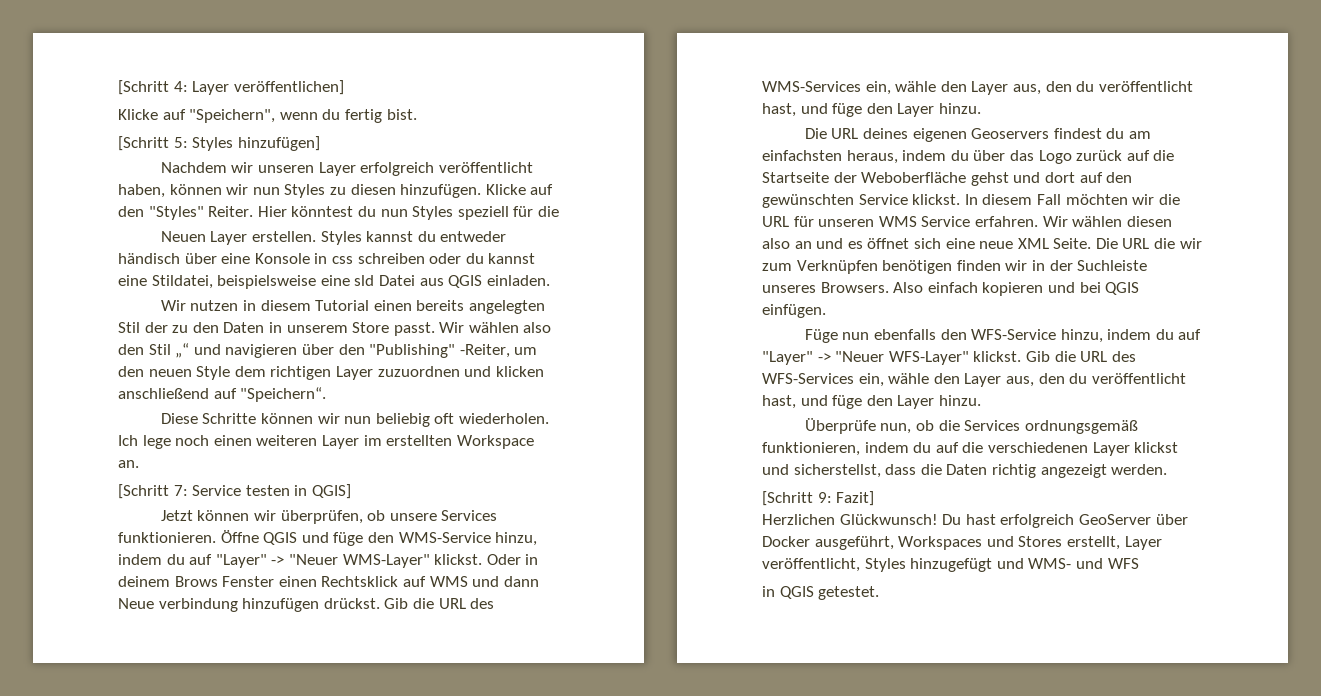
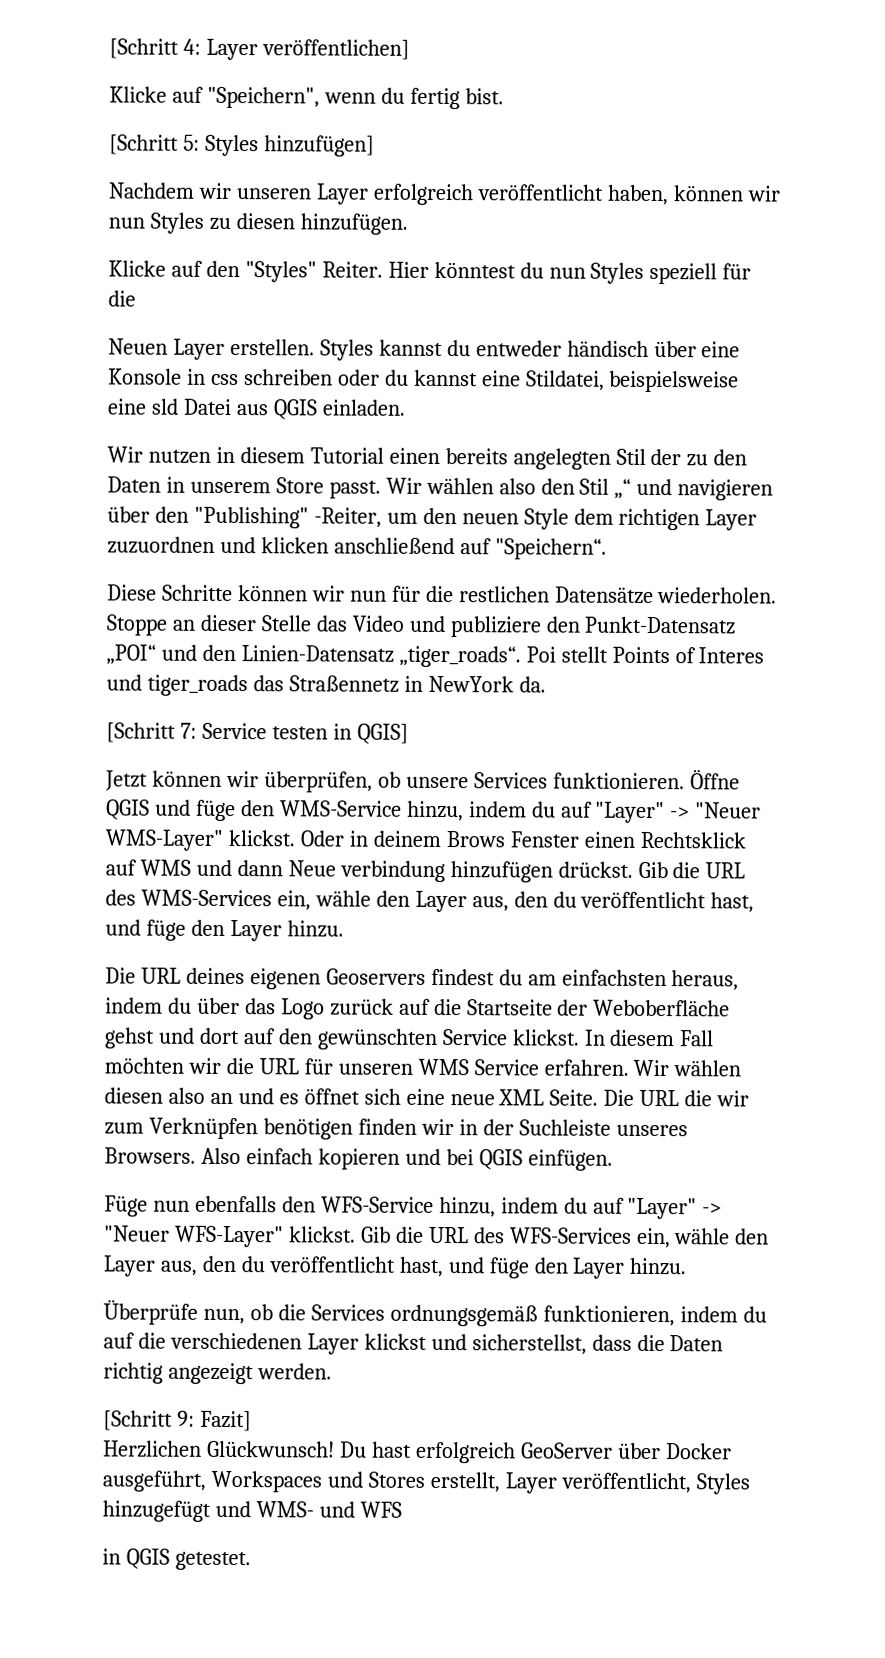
(482, 191) none -> (408, 224) //
[375,413,549,427] [118,435,534,449] [118,460,139,468] beliebig oft wiederholen. Ich lege noch einen weiteren Layer im erstellten Workspace an. -> [391,585,778,604] [106,614,737,638] [106,644,765,668] [106,674,546,697] für die restlichen Datensätze wiederholen. Stoppe an dieser Stelle das Video und publiziere den Punkt-Datensatz „POI“ und den Linien-Datensatz „tiger_roads“. Poi stellt Points of Interes und tiger_roads das Straßennetz in NewYork da.

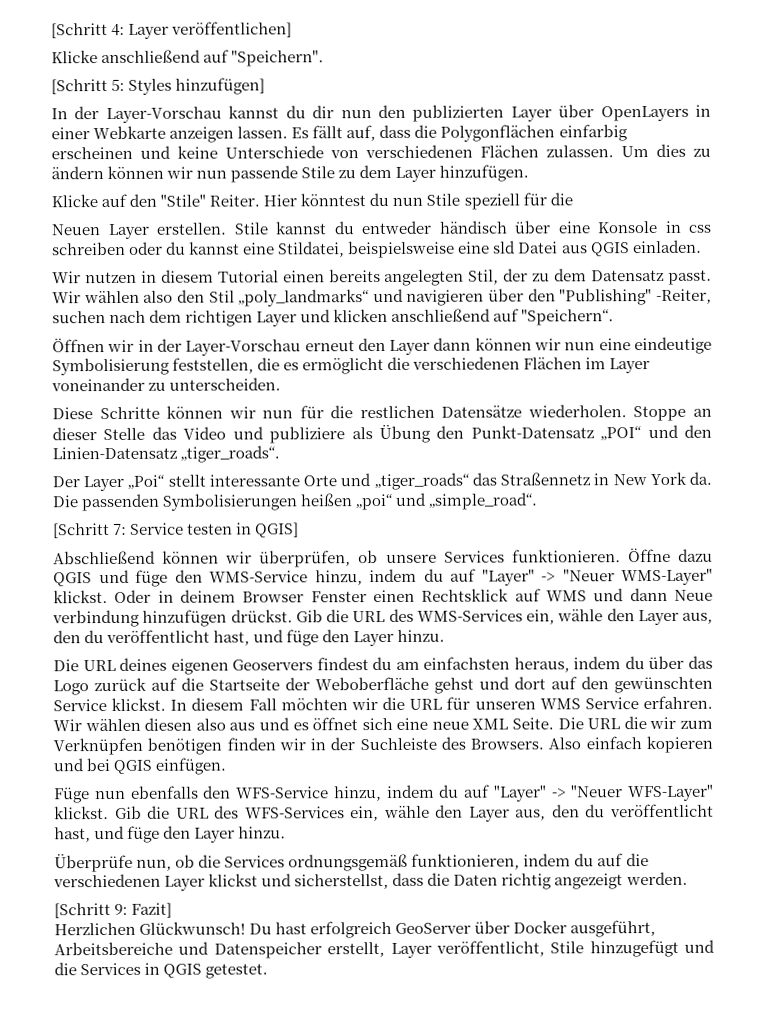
[171,86,504,110] [109,134,375,157] [108,182,781,206] [108,212,295,234] auf "Speichern", wenn du fertig bist. // [Schritt 5: Styles hinzufügen] // Nachdem wir unseren Layer erfolgreich veröffentlicht haben, können wir nun Styles zu diesen -> [101,49,325,67] [51,77,266,95] [51,104,711,124] [51,124,628,143] [51,143,711,160] [51,164,437,183] anschließend auf "Speichern". // [Schritt 5: Styles hinzufügen] // In der Layer-Vorschau kannst du dir nun den publizierten Layer über OpenLayers in einer Webkarte anzeigen lassen. Es fällt auf, dass die Polygonflächen einfarbig erscheinen und keine Unterschiede von verschiedenen Flächen zulassen. Um dies zu ändern können wir nun passende Stile zu dem Layer
[244,261,317,283] "Styles" -> [160,194,207,207] "Stile"
[590,262,645,284] Styles -> [426,193,461,206] Stile
[319,339,374,361] Styles -> [233,222,268,235] Stile
[615,448,646,465] Stil -> [468,269,500,285] Stil,
[713,449,748,466] [107,476,324,494] den Daten in unserem Store -> [554,268,665,282] dem Datensatz
[614,478,632,499] „“ -> [238,289,370,307] „poly_landmarks“
[386,507,569,530] um den neuen Style -> [52,310,147,324] suchen nach
[107,536,215,554] zuzuordnen -> (298, 319) none
(607, 549) none -> [52,336,712,356] [52,356,651,376] [51,377,282,392] // Öffnen wir in der Layer-Vorschau erneut den Layer dann können wir nun eine eindeutige Symbolisierung feststellen, die es ermöglicht die verschiedenen Flächen im Layer voneinander zu unterscheiden.
(542, 627) none -> [351,424,431,444] als Übung
[525,646,765,664] [106,674,248,697] Poi stellt Points of Interes und tiger_roads -> [52,472,469,492] // Der Layer „Poi“ stellt interessante Orte und „tiger_roads“
[427,675,514,693] NewYork -> [612,471,687,486] New York
(546, 684) none -> [52,492,538,512] Die passenden Symbolisierungen heißen „poi“ und „simple_road“.
[105,770,148,791] Jetzt -> [53,550,156,565] Abschließend
(740, 779) none -> [678,548,714,562] dazu
[445,831,505,848] Brows -> [242,591,305,603] Browser
[209,1092,233,1105] an -> [229,722,256,731] aus
[615,1124,688,1137] unseres -> [440,736,466,750] des
[210,1470,425,1493] Workspaces und Stores -> [54,941,322,959] Arbeitsbereiche und Datenspeicher
[695,1473,750,1495] Styles -> [550,941,585,954] Stile
[255,1501,402,1518] WMS- und WFS // -> [54,962,142,976] die Services

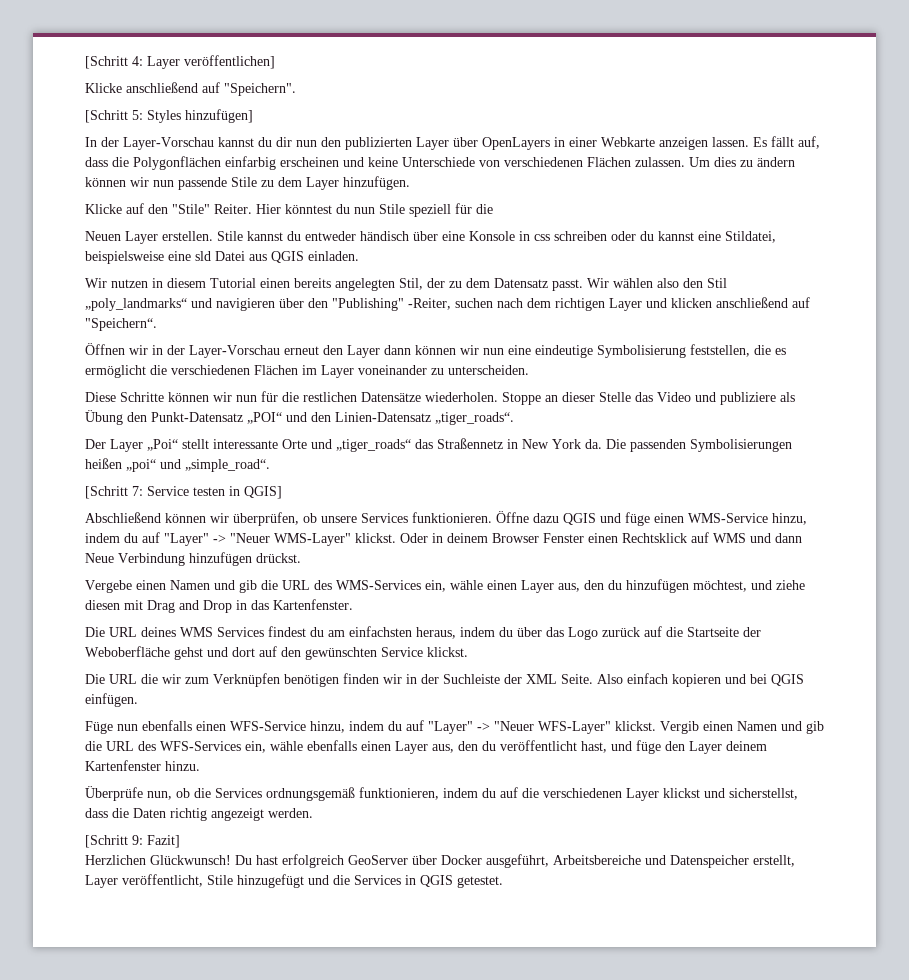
[174,569,203,583] den -> [654,513,684,523] einen
[52,609,140,628] verbindung -> [118,553,185,566] Verbindung
[295,609,323,623] Gib -> [85,580,257,593] // Vergebe einen Namen und gib
[606,608,713,626] [53,629,446,647] den Layer aus, den du veröffentlicht hast, und füge den Layer hinzu. -> [487,579,805,593] [85,599,353,613] einen Layer aus, den du hinzufügen möchtest, und ziehe diesen mit Drag and Drop in das Kartenfenster.
[170,658,314,675] eigenen Geoservers -> [180,627,264,637] WMS Services
[170,695,713,711] [53,717,555,732] In diesem Fall möchten wir die URL für unseren WMS Service erfahren. Wir wählen diesen also aus und es öffnet sich eine neue XML Seite. -> (468, 652) //
[440,736,545,750] des Browsers. -> [504,674,593,684] der XML Seite.
[203,785,232,799] den -> [196,721,226,731] einen
[114,805,142,819] Gib -> [660,721,824,734] Vergib einen Namen und gib
[435,804,464,818] den -> [307,740,391,751] ebenfalls einen
(236, 835) none -> [726,741,767,751] [85,760,161,771] deinem Kartenfenster

